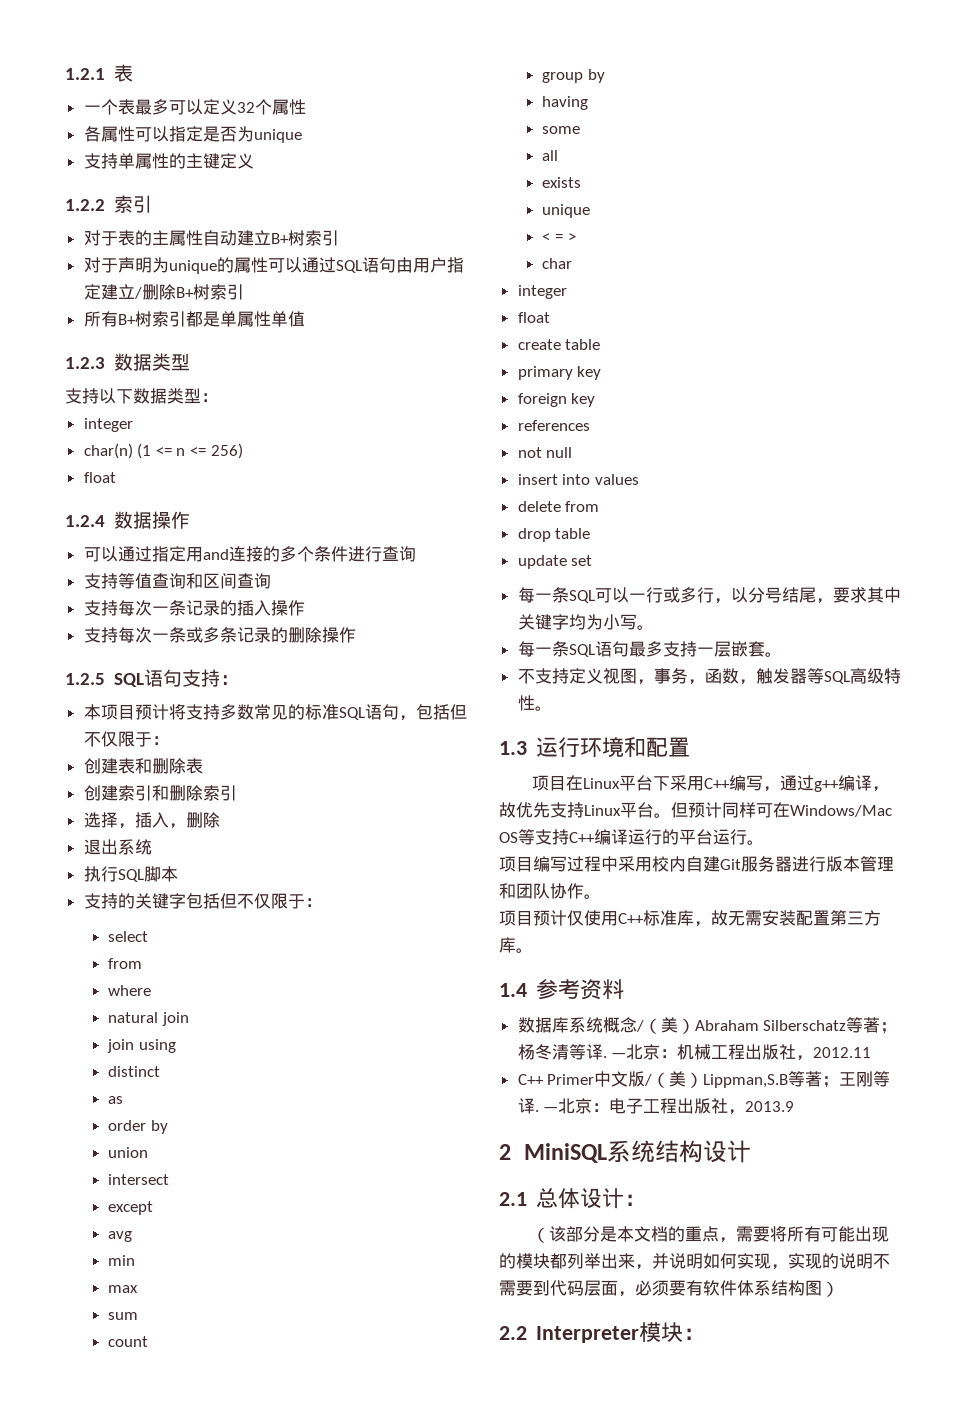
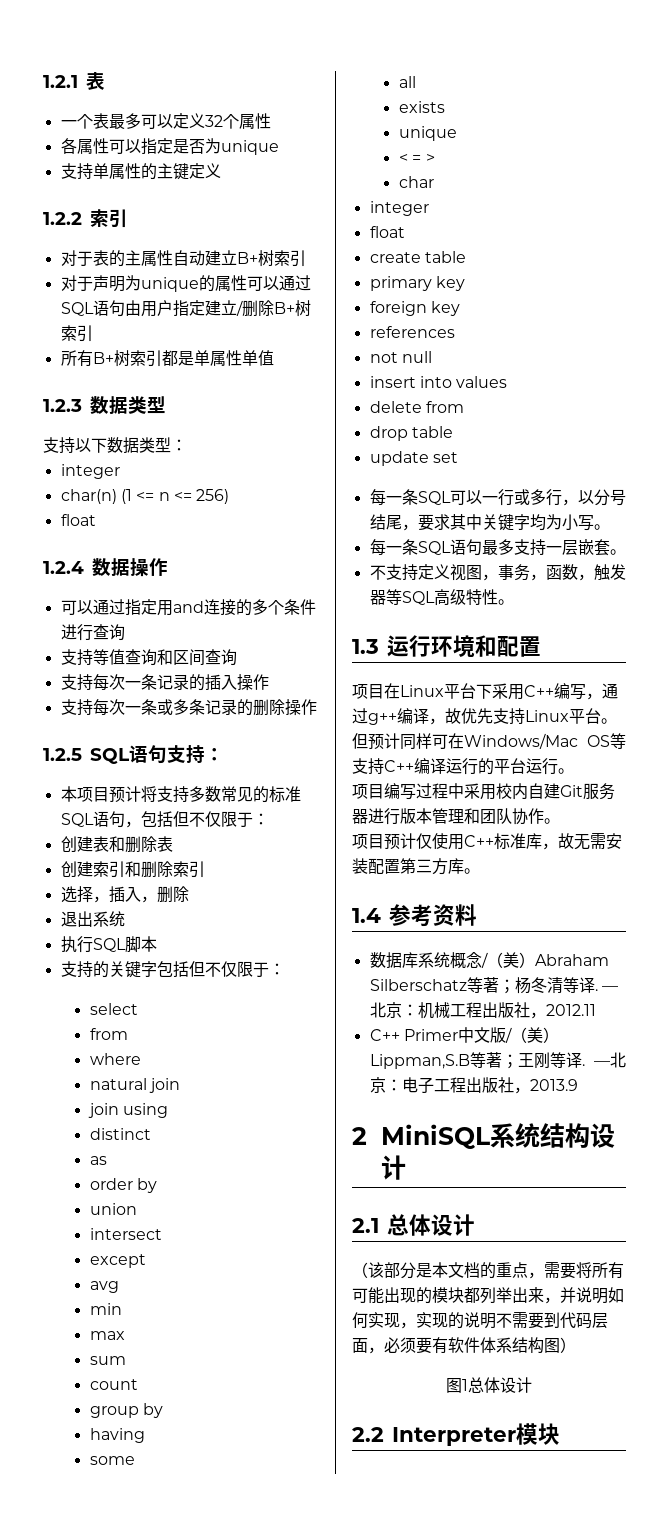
[623,1194,646,1206] ： -> (475, 1225) none
(839, 1289) none -> [446,1377,532,1393] // 图1总体设计
[682,1328,705,1340] ： -> (560, 1434) none

